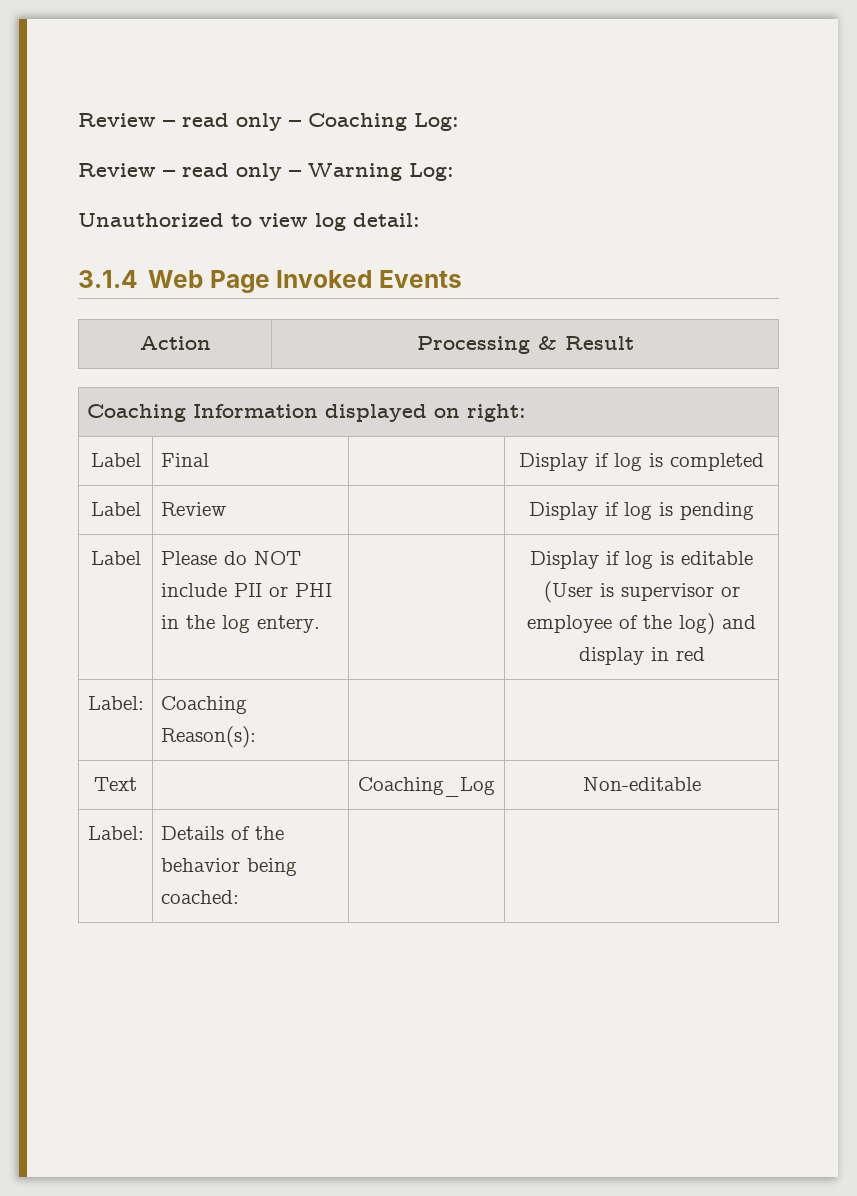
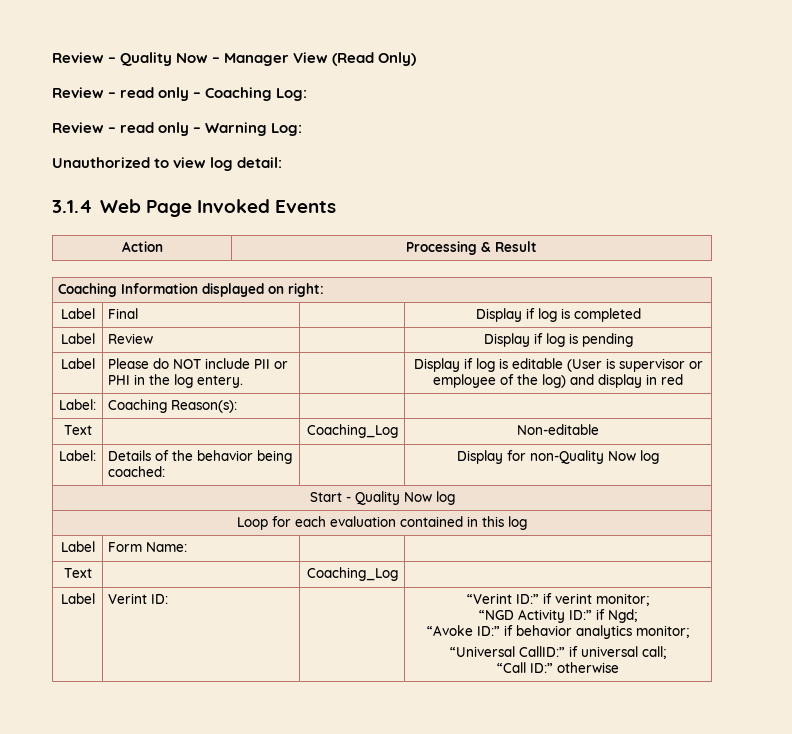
[78,113,176,127] Review – -> [52,52,417,66] [52,87,117,98] Review – Quality Now – Manager View (Read Only) // Review –
(239, 897) none -> [457,450,659,464] [309,491,455,505] [237,516,527,530] [60,541,95,552] [108,542,188,552] [63,568,92,578] [306,567,398,581] [60,593,95,604] [108,593,169,604] [467,593,649,606] [479,609,637,623] [427,625,689,639] [450,646,666,659] [497,662,619,673] Display for non-Quality Now log // Start - Quality Now log // Loop for each evaluation contained in this log // Label | Form Name: | | // Text | | Coaching_Log | // Label | Verint ID: | | “Verint ID:” if verint monitor; // “NGD Activity ID:” if Ngd; // “Avoke ID:” if behavior analytics monitor; // “Universal CallID:” if universal call; // “Call ID:” otherwise

